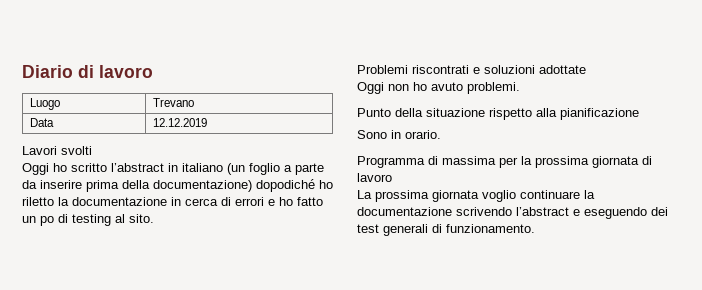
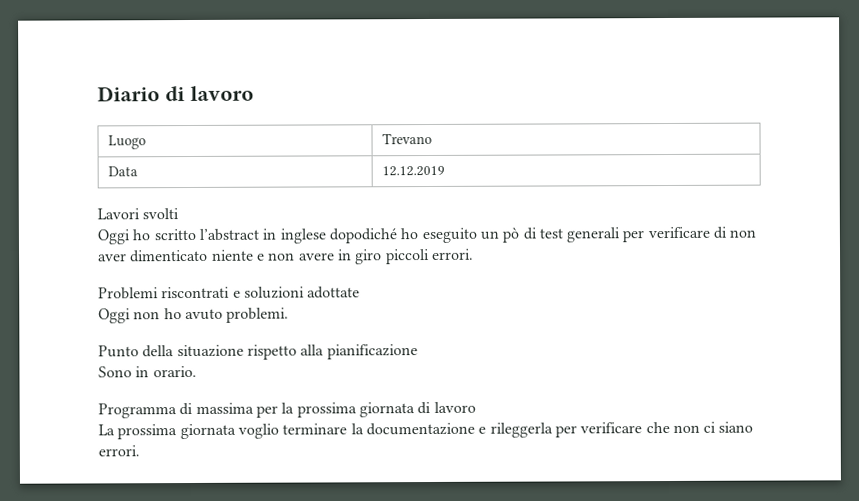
[182,163,324,175] [22,179,333,192] [22,197,323,206] [22,214,154,226] italiano (un foglio a parte da inserire prima della documentazione) dopodiché ho riletto la documentazione in cerca di errori e ho fatto un po di testing al sito. -> [279,226,757,244] [98,248,474,265] inglese dopodiché ho eseguito un pò di test generali per verificare di non aver dimenticato niente e non avere in giro piccoli errori.
[520,190,595,199] [357,207,668,219] [357,224,535,236] continuare la documentazione scrivendo l’abstract e eseguendo dei test generali di funzionamento. -> [282,421,754,438] [98,445,140,457] terminare la documentazione e rileggerla per verificare che non ci siano errori.

